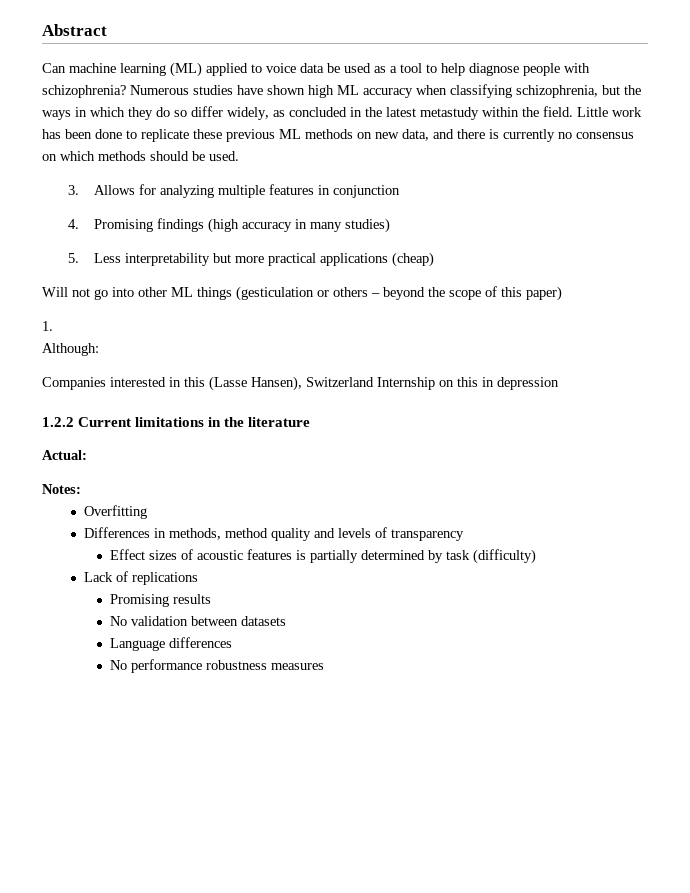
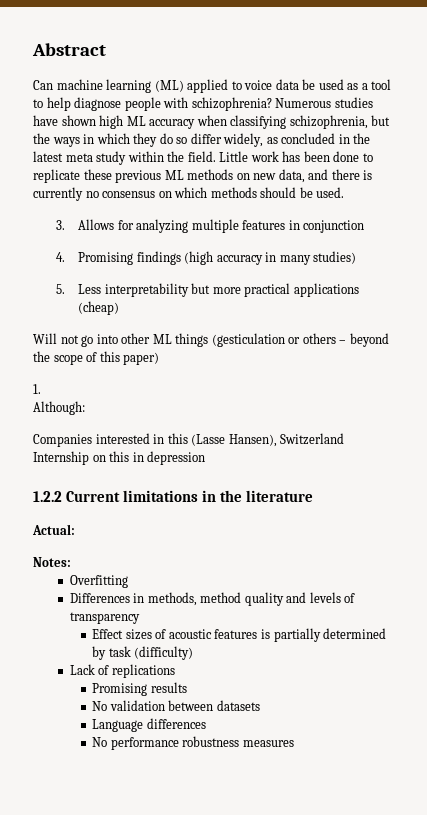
[420,107,479,120] metastudy -> [65,151,127,165] meta study

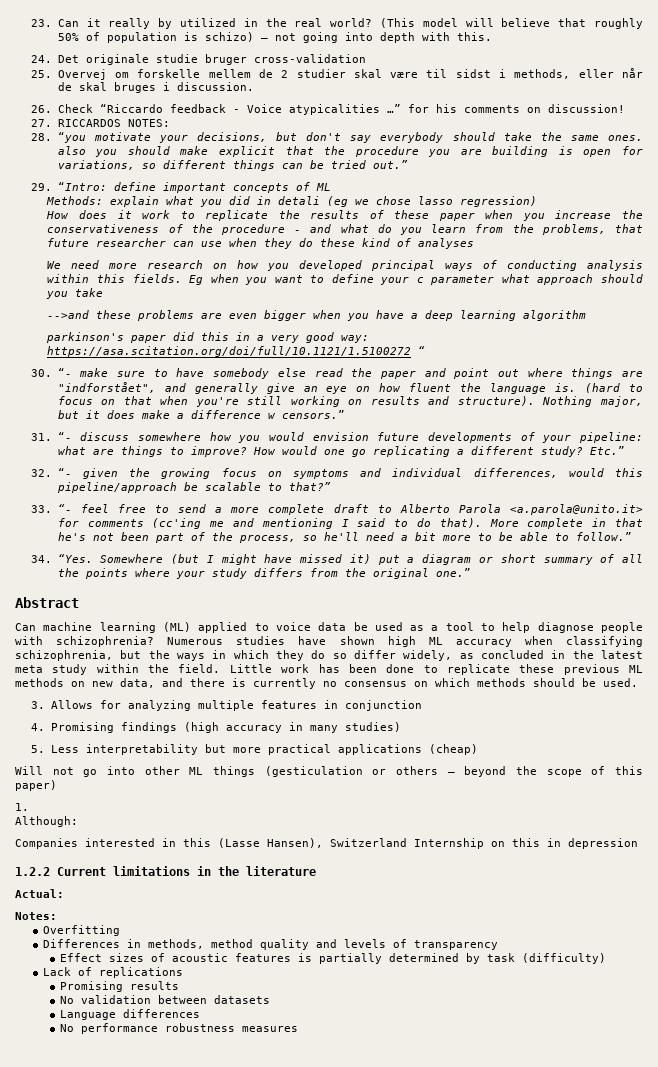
(32, 49) none -> [31,18,643,29] [57,32,492,43] [31,54,366,65] [31,68,643,80] [57,82,254,93] [31,104,625,115] [31,119,170,127] [31,132,643,143] [57,146,644,157] [57,160,408,171] [31,182,331,193] [46,196,538,207] [46,210,643,221] [47,224,643,235] [47,238,475,249] [47,260,643,271] [47,274,643,285] [46,288,104,299] [47,310,587,321] [46,332,370,343] [47,346,426,357] [31,368,643,379] [57,382,643,394] [57,396,643,407] [57,410,345,419] [31,432,644,443] [57,446,625,457] [31,468,643,479] [56,482,331,493] [31,504,643,515] [57,518,643,529] [57,532,632,543] [31,554,643,565] [57,568,471,579] 23. Can it really by utilized in the real world? (This model will believe that roughly 50% of population is schizo) – not going into depth with this. // 24. Det originale studie bruger cross-validation // 25. Overvej om forskelle mellem de 2 studier skal være til sidst i methods, eller når de skal bruges i discussion. // 26. Check “Riccardo feedback - Voice atypicalities …” for his comments on discussion! // 27. RICCARDOS NOTES: // 28. “you motivate your decisions, but don't say everybody should take the same ones. also you should make explicit that the procedure you are building is open for variations, so different things can be tried out.” // 29. “Intro: define important concepts of ML // Methods: explain what you did in detali (eg we chose lasso regression) // How does it work to replicate the results of these paper when you increase the conservativeness of the procedure - and what do you learn from the problems, that future researcher can use when they do these kind of analyses // We need more research on how you developed principal ways of conducting analysis within this fields. Eg when you want to define your c parameter what approach should you take // -->and these problems are even bigger when you have a deep learning algorithm // parkinson's paper did this in a very good way: https://asa.scitation.org/doi/full/10.1121/1.5100272 “ // 30. “- make sure to have somebody else read the paper and point out where things are "indforstået", and generally give an eye on how fluent the language is. (hard to focus on that when you're still working on results and structure). Nothing major, but it does make a difference w censors.” // 31. “- discuss somewhere how you would envision future developments of your pipeline: what are things to improve? How would one go replicating a different study? Etc.” // 32. “- given the growing focus on symptoms and individual differences, would this pipeline/approach be scalable to that?” // 33. “- feel free to send a more complete draft to Alberto Parola <a.parola@unito.it> for comments (cc'ing me and mentioning I said to do that). More complete in that he's not been part of the process, so he'll need a bit more to be able to follow.” // 34. “Yes. Somewhere (but I might have missed it) put a diagram or short summary of all the points where your study differs from the original one.” //

